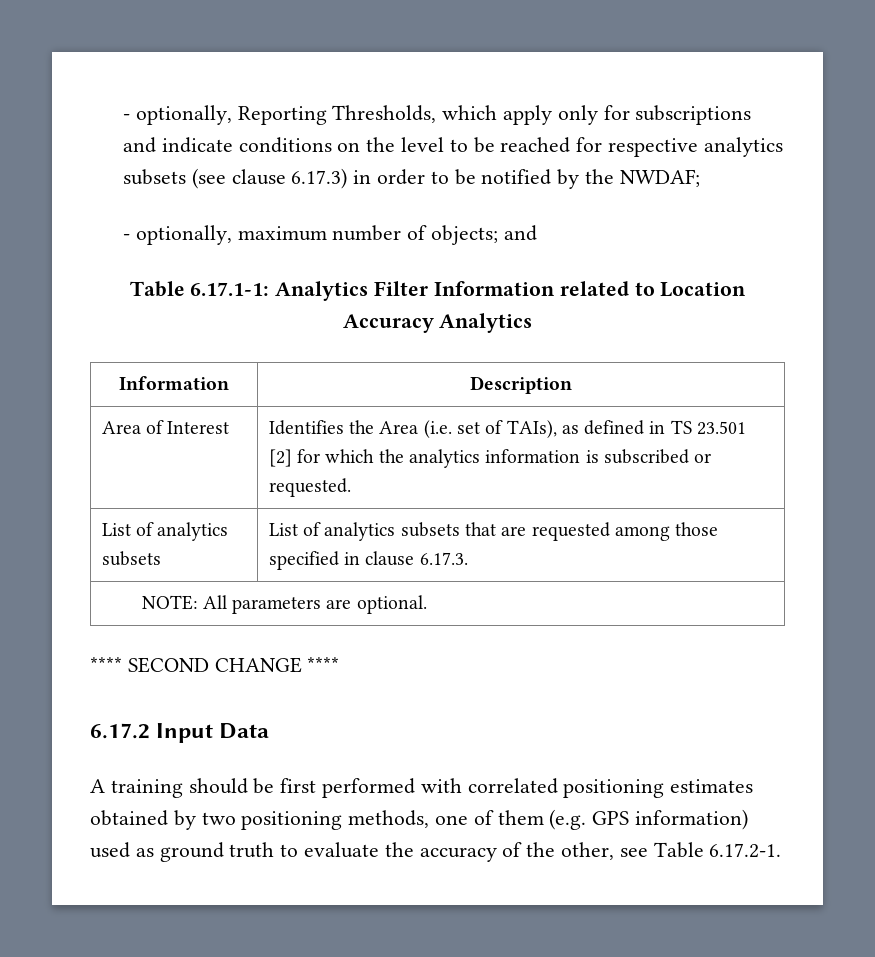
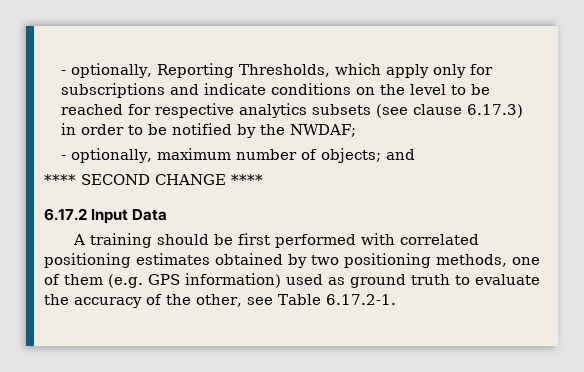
[129,281,747,301] [342,313,533,333] [119,376,229,390] [470,376,572,394] [101,420,230,434] [268,420,746,438] [268,449,712,468] [268,478,351,497] [101,522,229,541] [101,551,161,566] [268,522,719,541] [268,551,468,570] [141,595,427,614] // Table 6.17.1-1: Analytics Filter Information related to Location Accuracy Analytics // Information | Description // Area of Interest | Identifies the Area (i.e. set of TAIs), as defined in TS 23.501 [2] for which the analytics information is subscribed or requested. // List of analytics subsets | List of analytics subsets that are requested among those specified in clause 6.17.3. // NOTE: All parameters are optional. -> (416, 154) none

